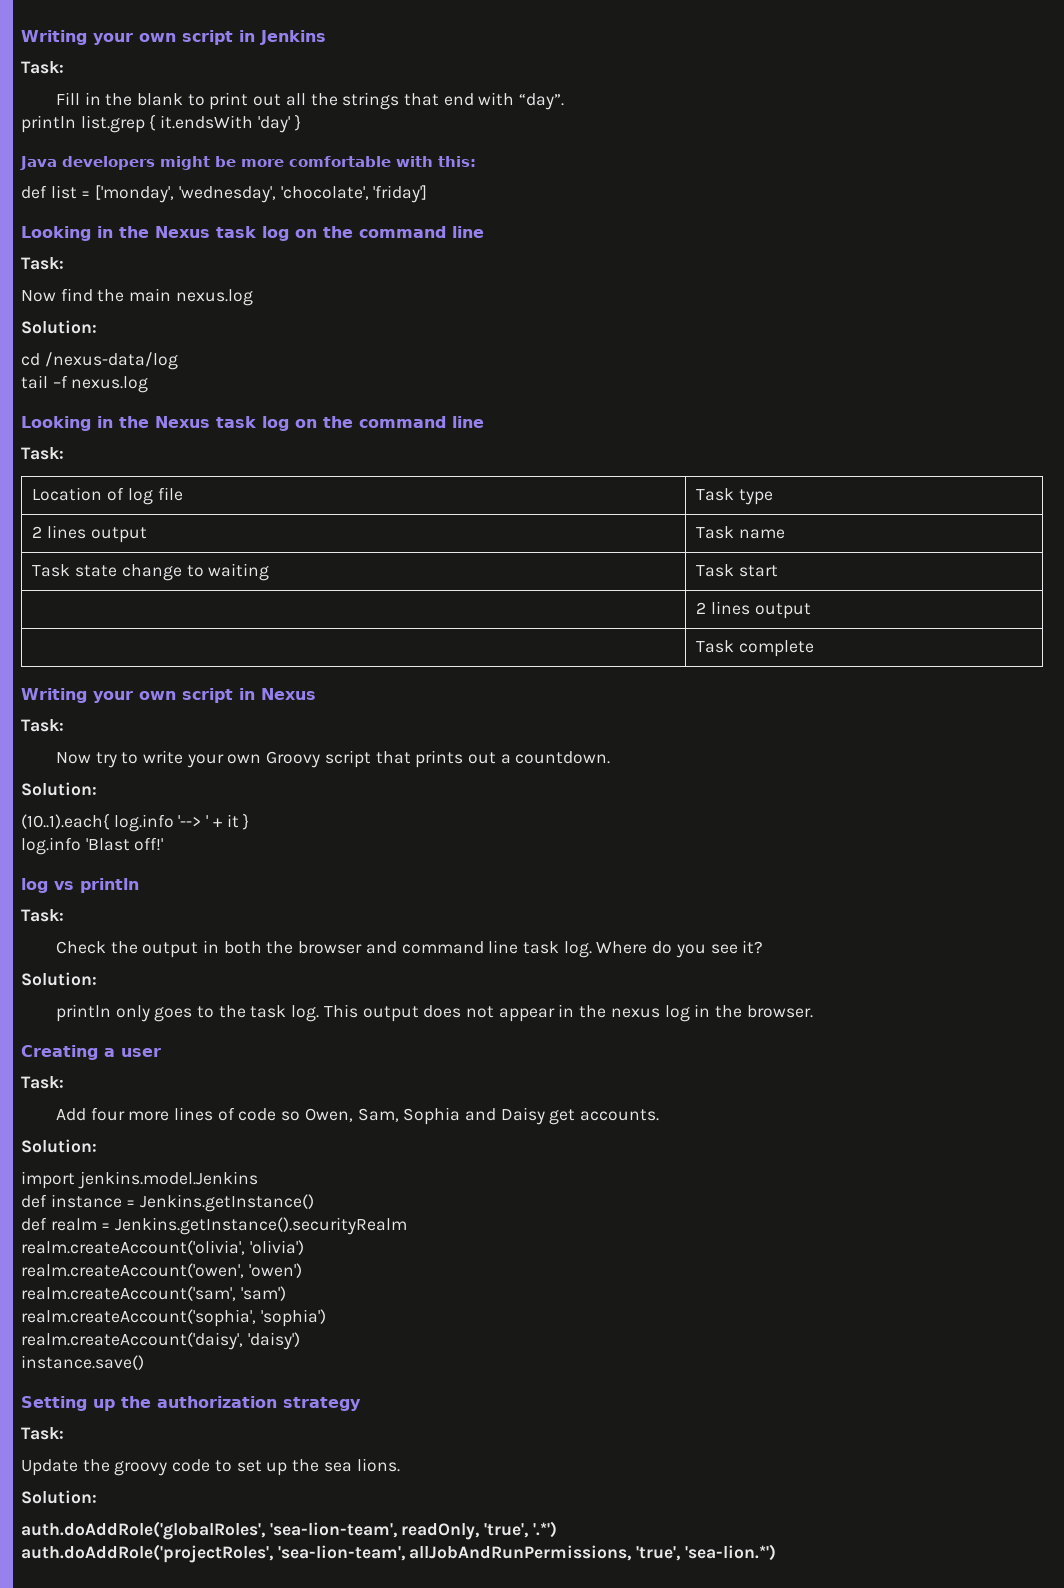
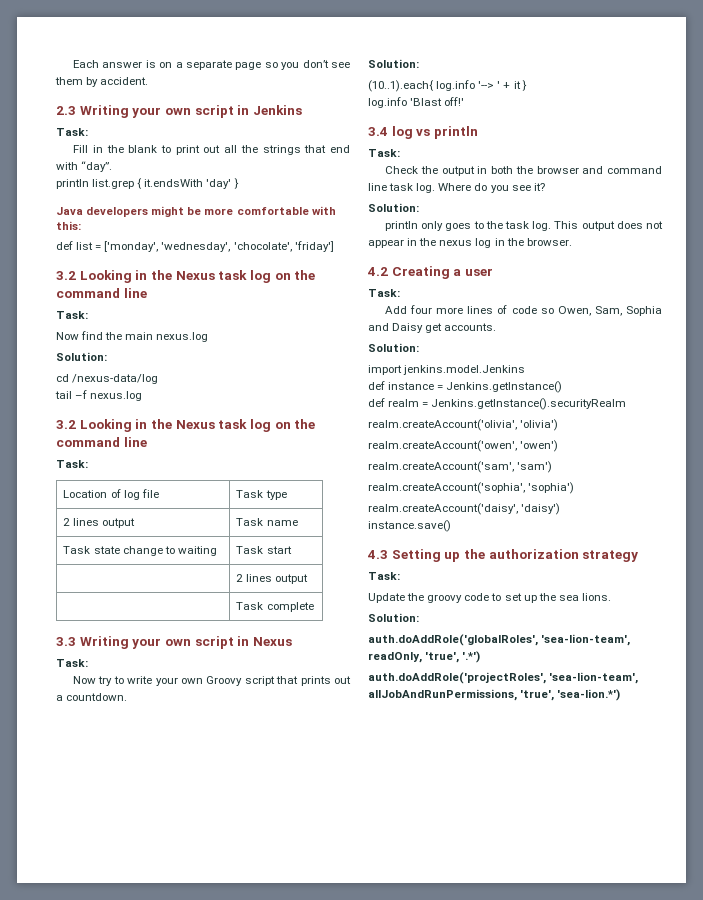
(21, 37) none -> [73,60,350,70] [55,77,149,87] [56,106,76,115] Each answer is on a separate page so you don’t see them by accident. // 2.3
(428, 194) none -> [56,271,76,280] 3.2
(149, 384) none -> [56,420,76,429] 3.2
(815, 648) none -> [56,637,76,646] 3.3
(164, 844) none -> [368,127,388,136] 3.4
(813, 1011) none -> [367,267,388,276] 4.2
(144, 1362) none -> [367,550,388,559] 4.3

